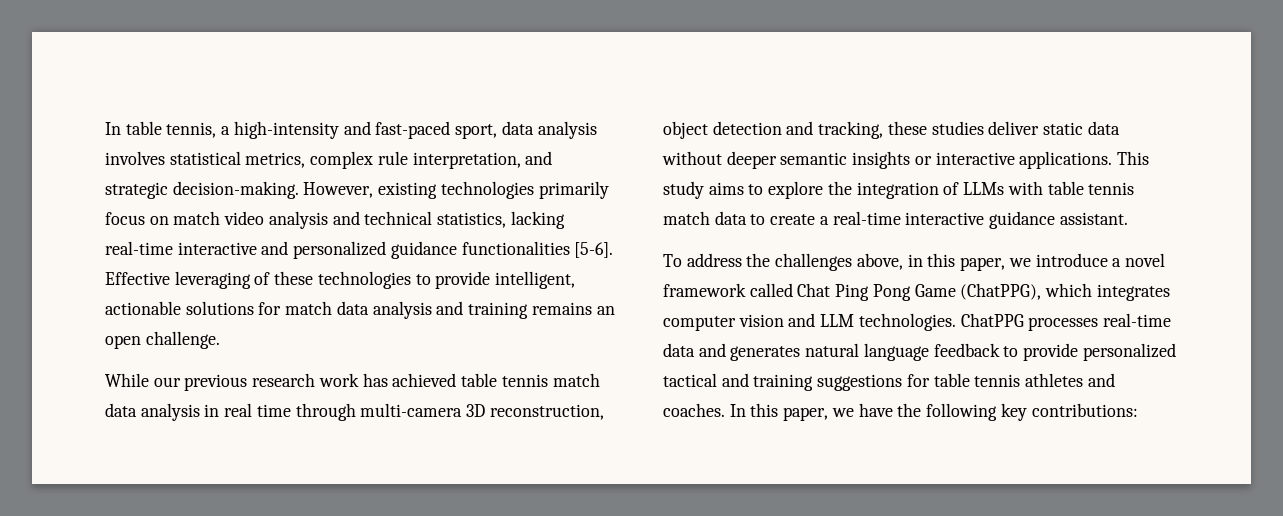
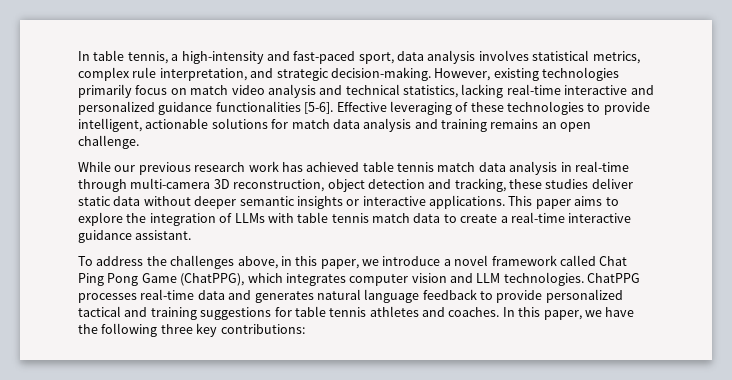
[224,403,291,417] real time -> [574,161,629,172] real-time
[663,181,704,199] study -> [535,199,571,209] paper
(998, 412) none -> [160,324,193,334] three

